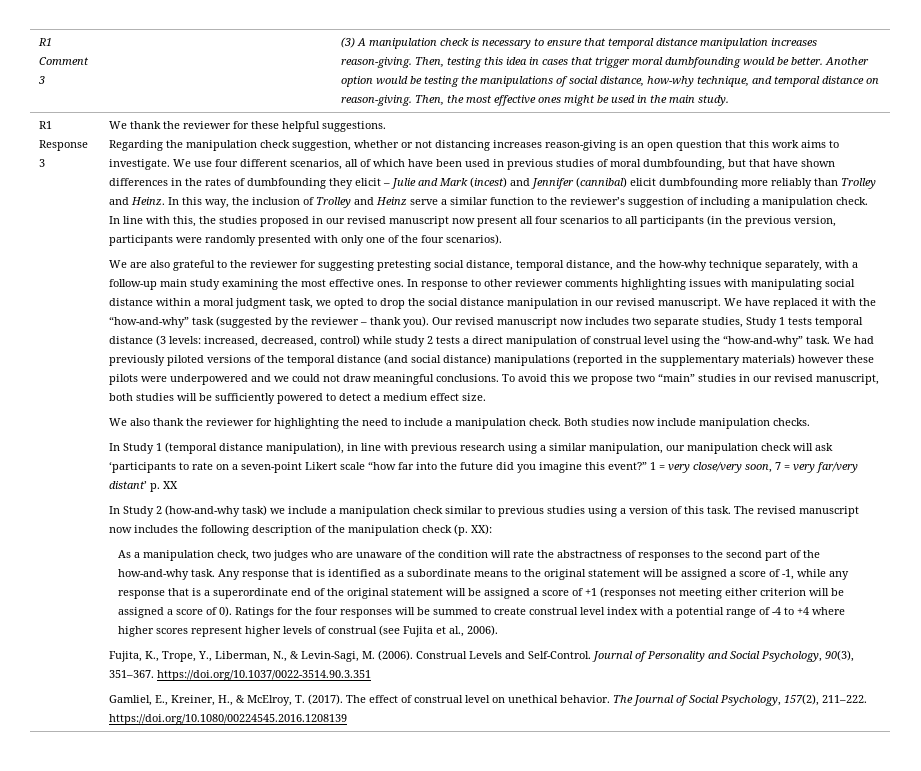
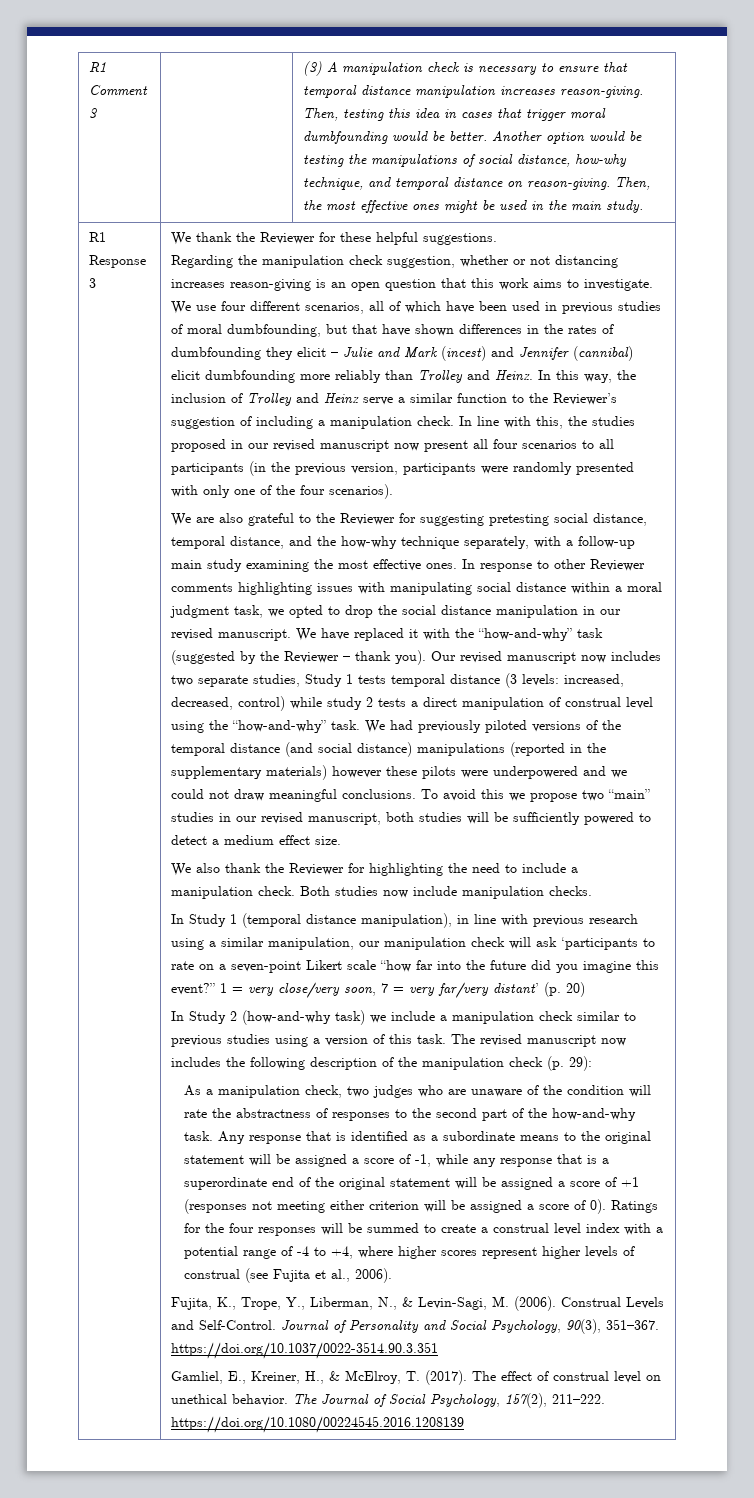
[183,121,232,129] reviewer -> [260,232,316,244] Reviewer
[570,197,626,205] reviewer’s -> [553,393,618,405] Reviewer’s
[250,260,299,268] reviewer -> [340,513,396,525] Reviewer
[515,279,564,287] reviewer -> [590,559,646,571] Reviewer
[311,317,360,325] reviewer -> [284,651,340,663] Reviewer
[206,418,255,426] reviewer -> [289,863,345,875] Reviewer
[150,481,179,492] p. XX -> [544,982,586,997] (p. 20)
[471,524,493,535] XX): -> [569,1056,593,1071] 29):
(526, 611) none -> [480,1227,488,1233] a
[796,607,809,615] +4 -> [330,1246,353,1259] +4,

